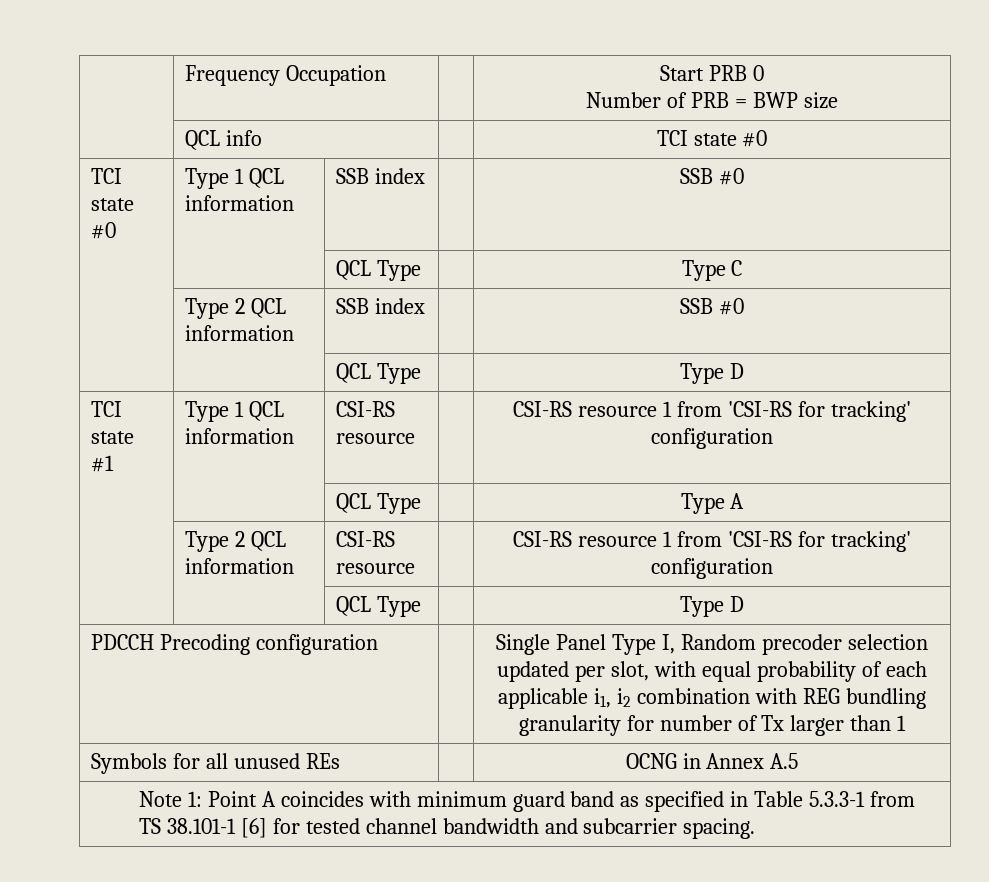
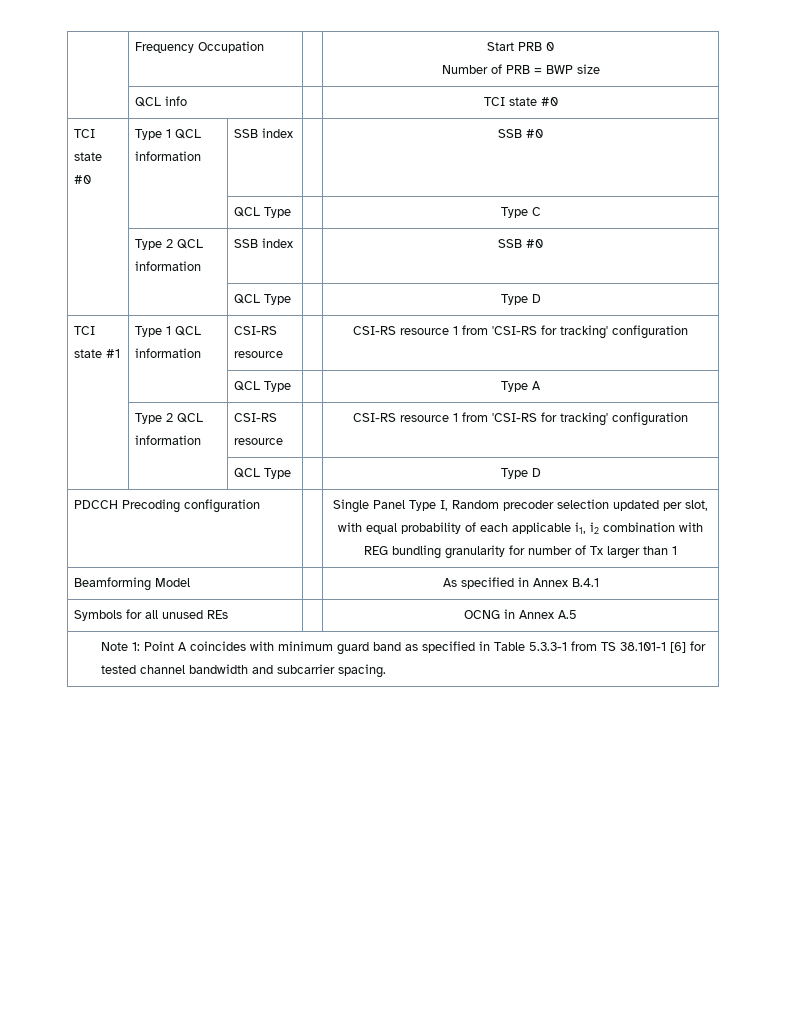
(907, 723) none -> [73,577,190,591] [442,577,599,589] // Beamforming Model | | As specified in Annex B.4.1

